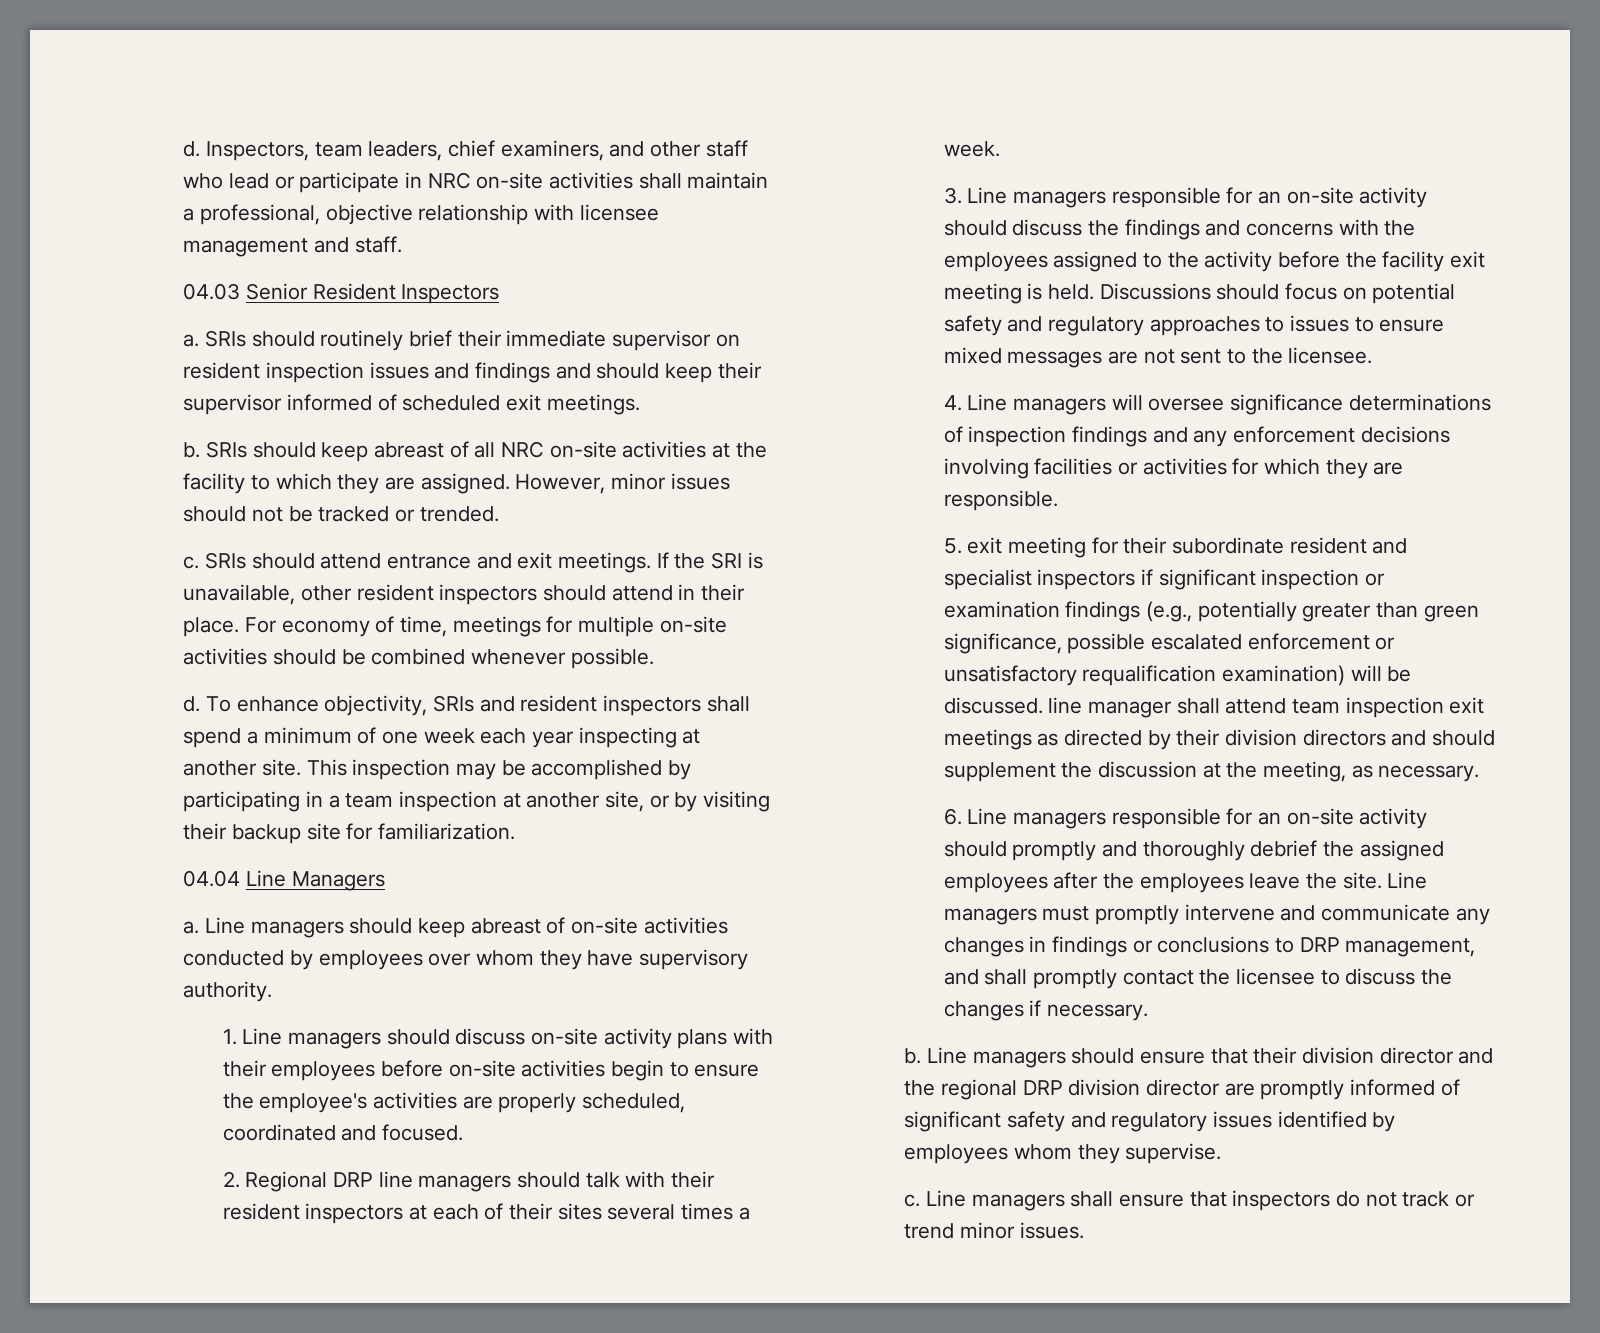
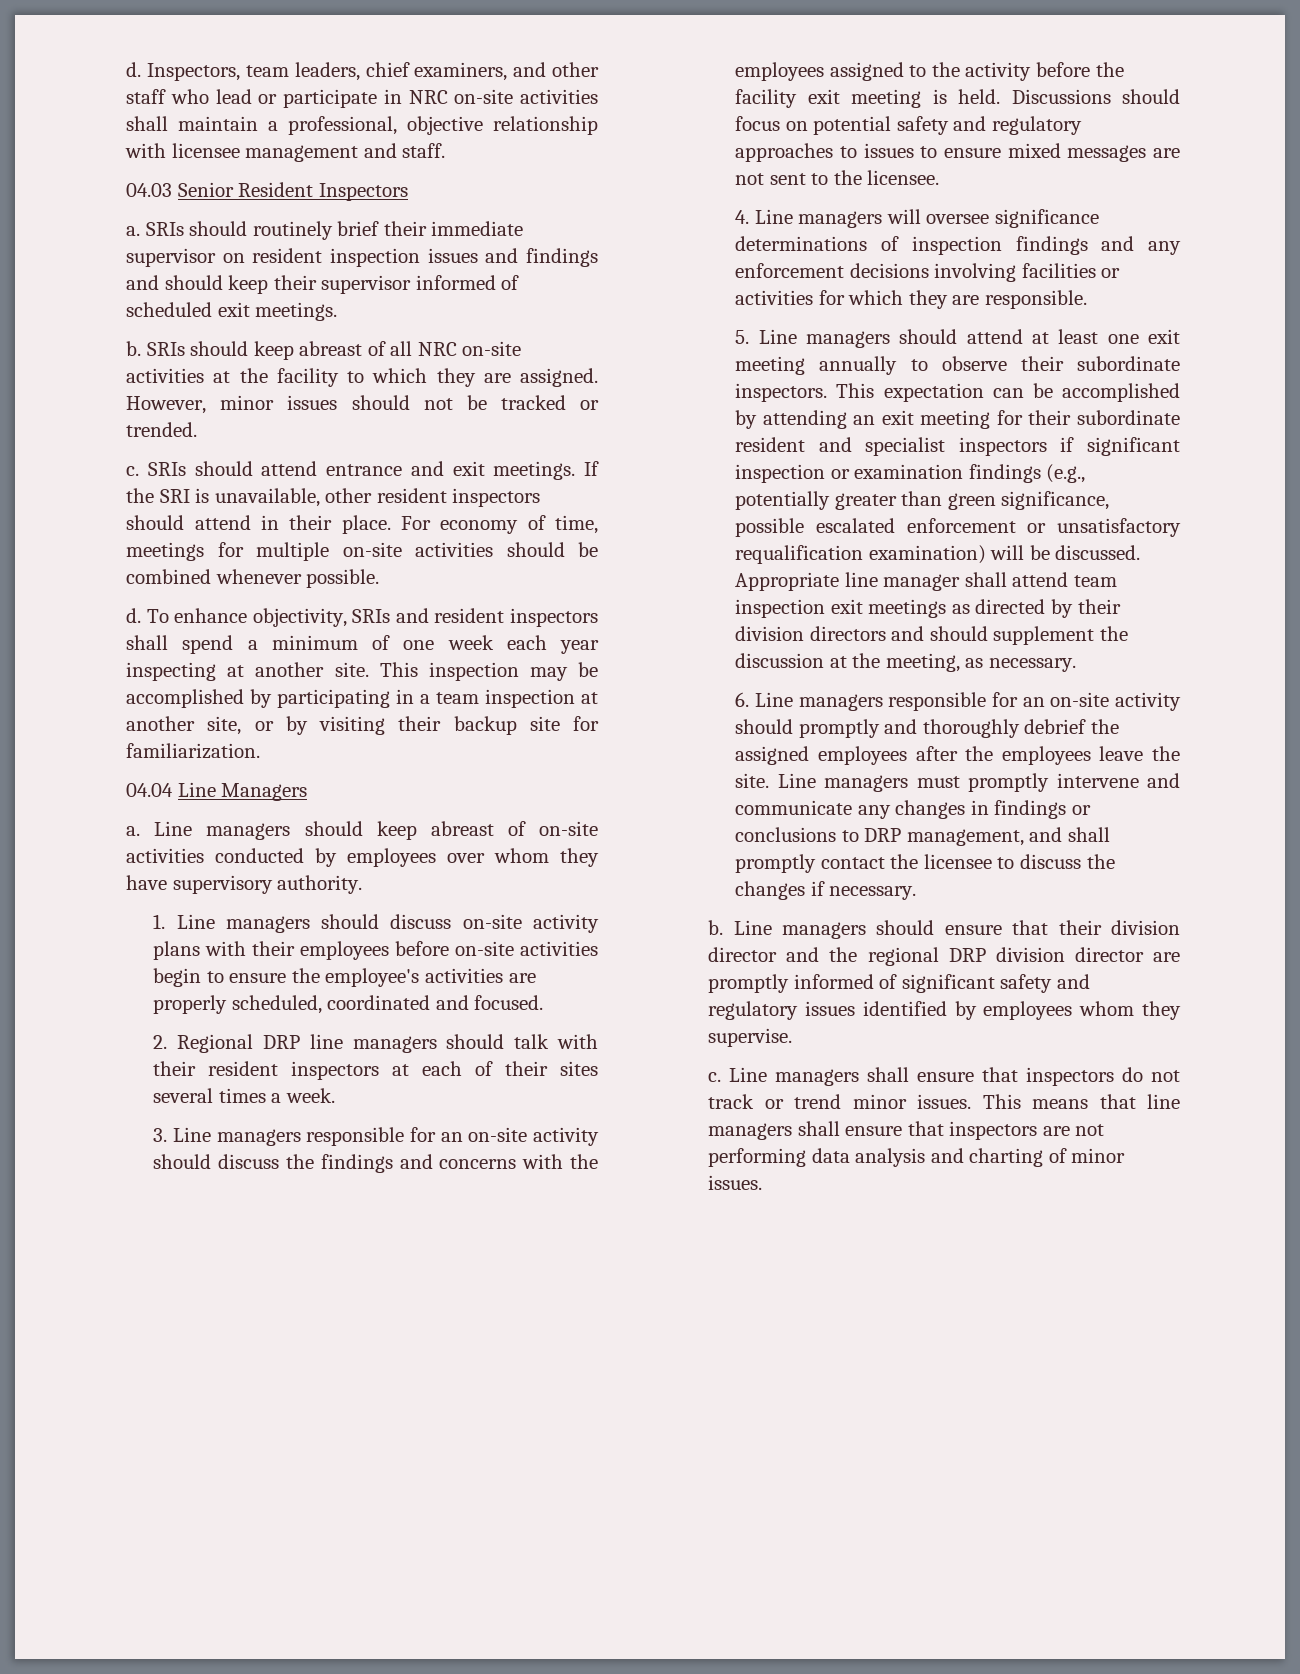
(962, 546) none -> [758,329,1180,348] [735,356,1180,375] [735,383,1180,402] [735,410,876,429] Line managers should attend at least one exit meeting annually to observe their subordinate inspectors. This expectation can be accomplished by attending an
(1043, 705) none -> [735,572,840,591] Appropriate
(1084, 1230) none -> [982,1094,1180,1109] [708,1121,1105,1140] [708,1148,1126,1167] [708,1175,763,1190] This means that line managers shall ensure that inspectors are not performing data analysis and charting of minor issues.

